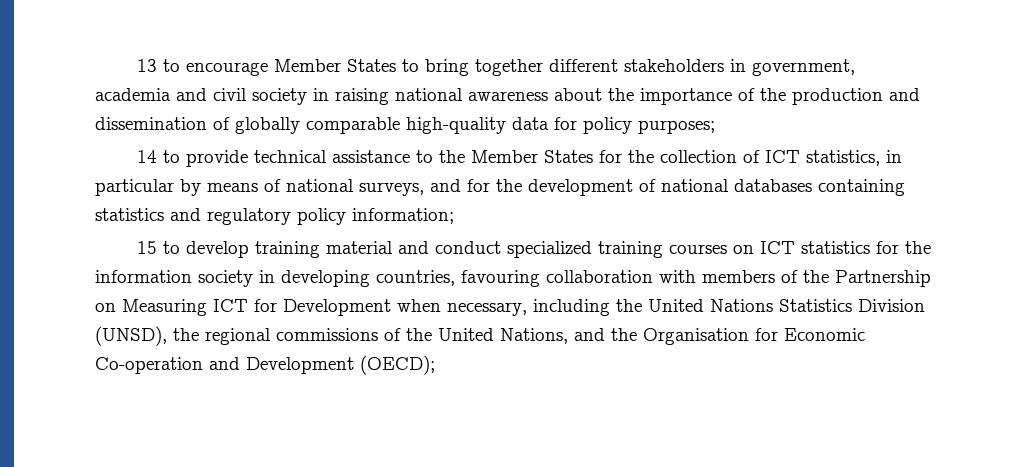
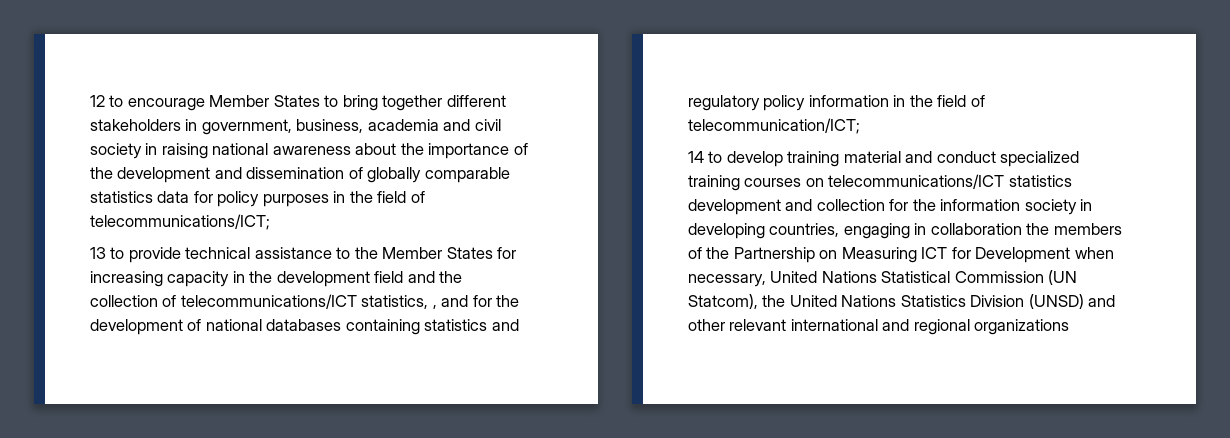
[137,59,158,72] 13 -> [90,95,105,107] 12
(856, 67) none -> [296,119,364,133] business,
[792,88,883,105] production -> [117,167,211,183] development
[406,117,506,134] high-quality -> [90,191,153,203] statistics
[638,120,715,134] [137,150,158,163] purposes; // 14 -> [262,191,425,207] [90,214,270,230] [90,247,106,259] purposes in the field of telecommunications/ICT; // 13
[628,150,903,166] [95,179,424,196] the collection of ICT statistics, in particular by means of national surveys, -> [90,271,463,287] [90,294,437,309] increasing capacity in the development field and the collection of telecommunications/ICT statistics, ,
[352,208,454,224] [137,241,158,254] information; // 15 -> [808,95,985,107] [688,118,860,134] [688,151,704,163] information in the field of telecommunication/ICT; // 14
[760,241,871,254] ICT statistics -> [828,174,1072,189] [688,199,885,215] telecommunications/ICT statistics development and collection
[461,270,696,287] favouring collaboration with -> [843,223,1050,239] engaging in collaboration the
[533,299,610,316] including -> [770,270,1078,285] [688,294,758,309] United Nations Statistical Commission (UN Statcom),
[95,326,865,346] [95,355,435,375] (UNSD), the regional commissions of the United Nations, and the Organisation for Economic Co-operation and Development (OECD); -> [1028,294,1116,309] [688,319,1070,335] (UNSD) and other relevant international and regional organizations

